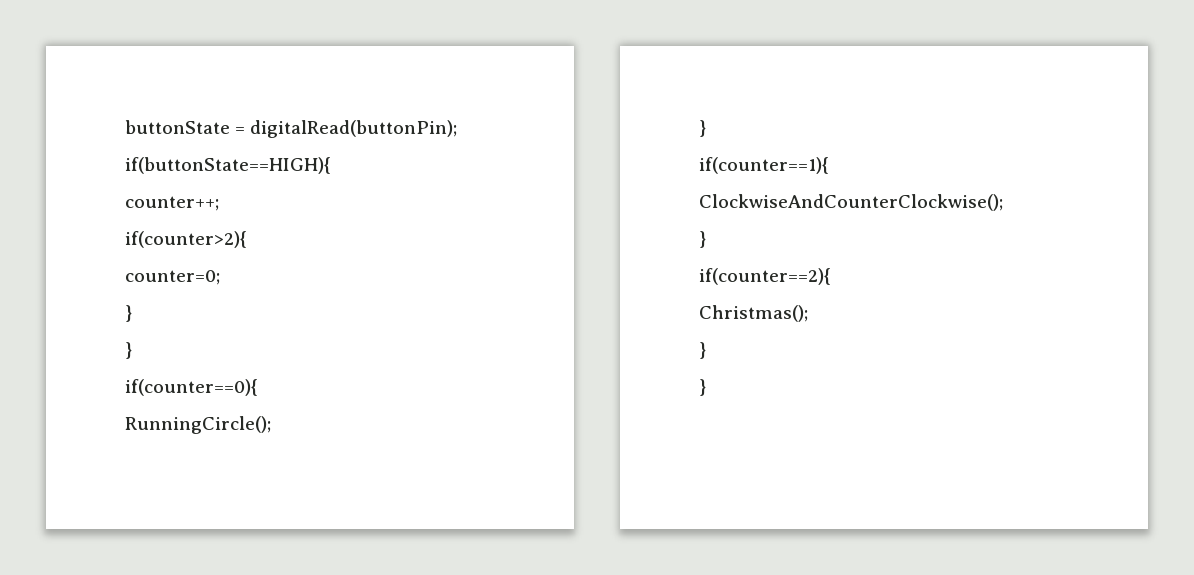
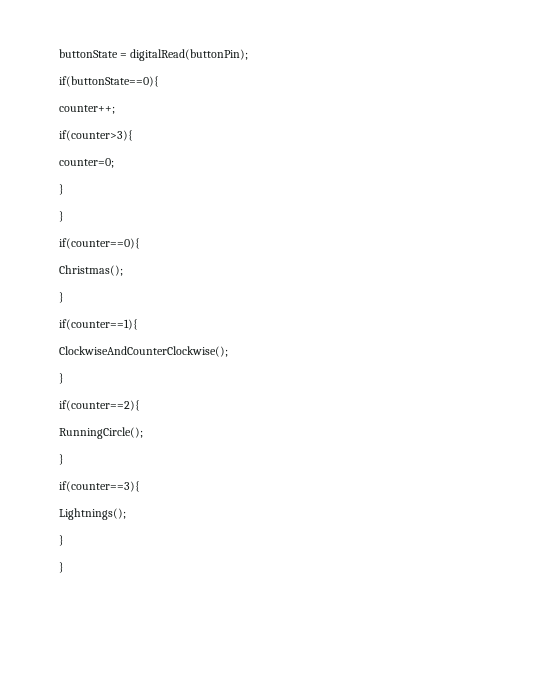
[125,157,331,174] if(buttonState==HIGH){ -> [59,76,159,87] if(buttonState==0){
[125,231,247,248] if(counter>2){ -> [59,130,133,141] if(counter>3){
[125,416,271,434] RunningCircle(); -> [59,265,123,276] Christmas();
[699,305,808,322] Christmas(); -> [59,427,143,439] [59,454,64,465] [59,481,140,492] [59,508,126,520] RunningCircle(); // } // if(counter==3){ // Lightnings();

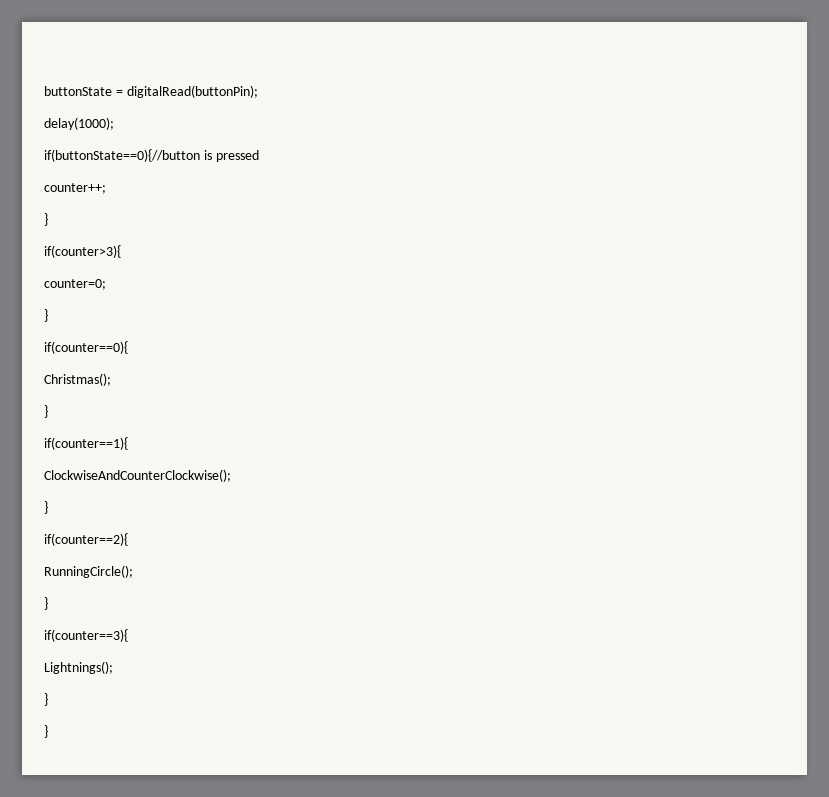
[59,76,159,87] if(buttonState==0){ -> [44,117,114,130] [44,149,259,162] delay(1000); // if(buttonState==0){//button is pressed
(115, 109) none -> [44,213,48,226] // }
[59,211,64,222] // } -> (48, 315) none

